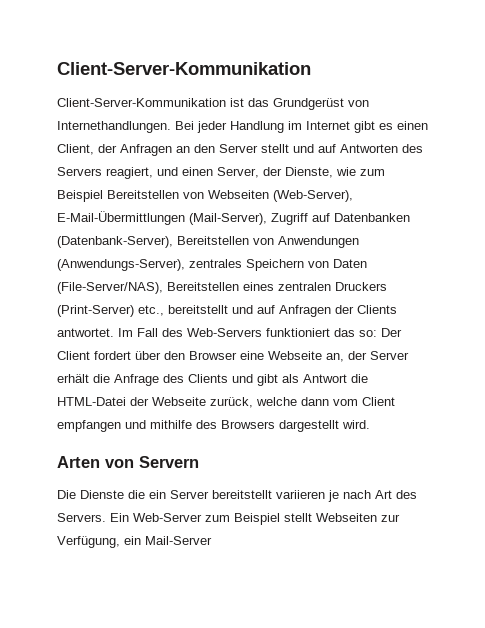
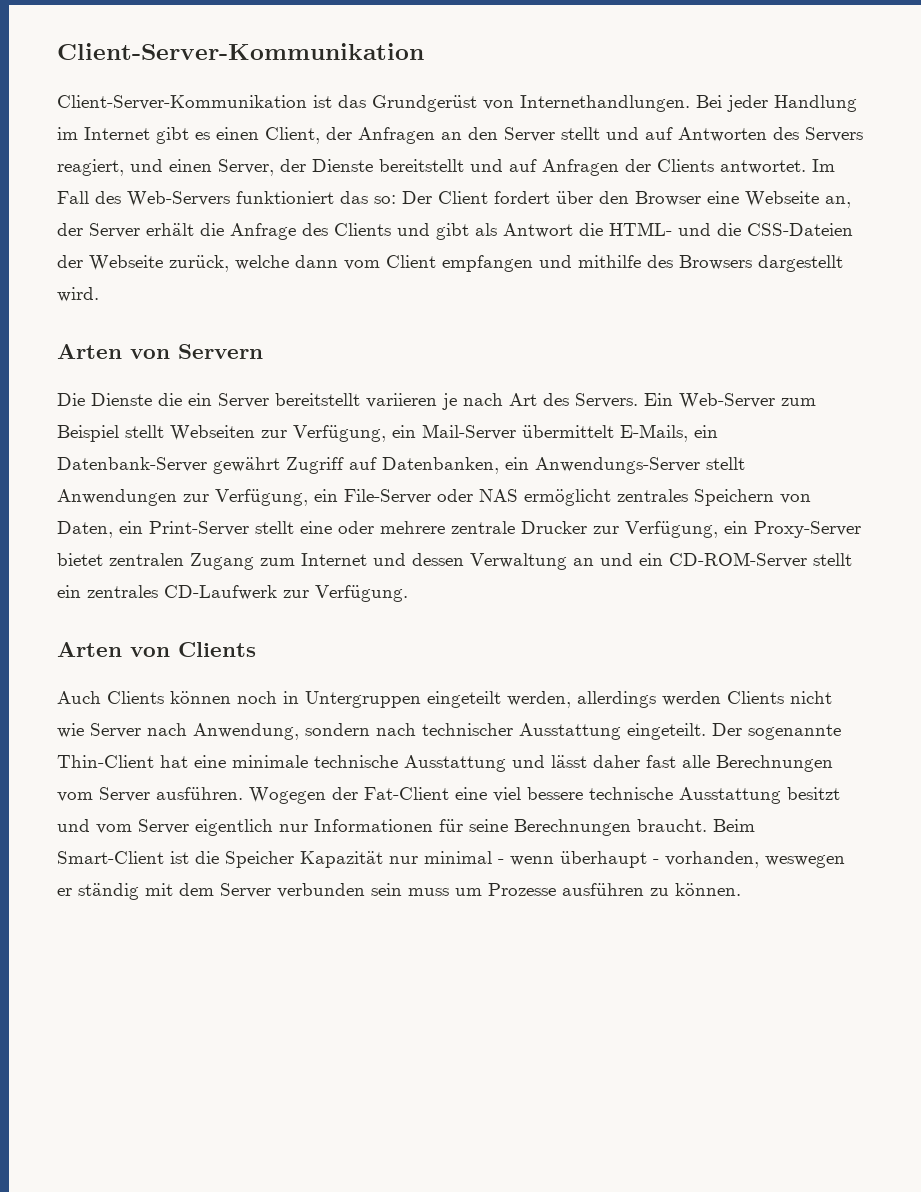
[285,167,385,178] [57,190,353,202] [57,211,410,225] [57,236,359,248] [57,259,367,271] [57,282,387,294] [57,305,164,317] Dienste, wie zum Beispiel Bereitstellen von Webseiten (Web-Server), E-Mail-Übermittlungen (Mail-Server), Zugriff auf Datenbanken (Datenbank-Server), Bereitstellen von Anwendungen (Anwendungs-Server), zentrales Speichern von Daten (File-Server/NAS), Bereitstellen eines zentralen Druckers (Print-Server) etc., -> [312,159,373,172] Dienste
[57,397,126,406] HTML-Datei -> [609,222,853,236] HTML- und die CSS-Dateien
(212, 540) none -> [522,424,718,442] [57,457,745,474] [57,489,811,506] [57,521,861,538] [57,552,852,570] [57,585,408,602] [57,642,256,657] [57,691,832,708] [57,723,841,740] [57,755,833,772] [57,787,840,804] [57,819,755,836] [57,851,845,868] [57,883,741,900] übermittelt E-Mails, ein Datenbank-Server gewährt Zugriff auf Datenbanken, ein Anwendungs-Server stellt Anwendungen zur Verfügung, ein File-Server oder NAS ermöglicht zentrales Speichern von Daten, ein Print-Server stellt eine oder mehrere zentrale Drucker zur Verfügung, ein Proxy-Server bietet zentralen Zugang zum Internet und dessen Verwaltung an und ein CD-ROM-Server stellt ein zentrales CD-Laufwerk zur Verfügung. // Arten von Clients // Auch Clients können noch in Untergruppen eingeteilt werden, allerdings werden Clients nicht wie Server nach Anwendung, sondern nach technischer Ausstattung eingeteilt. Der sogenannte Thin-Client hat eine minimale technische Ausstattung und lässt daher fast alle Berechnungen vom Server ausführen. Wogegen der Fat-Client eine viel bessere technische Ausstattung besitzt und vom Server eigentlich nur Informationen für seine Berechnungen braucht. Beim Smart-Client ist die Speicher Kapazität nur minimal - wenn überhaupt - vorhanden, weswegen er ständig mit dem Server verbunden sein muss um Prozesse ausführen zu können.

